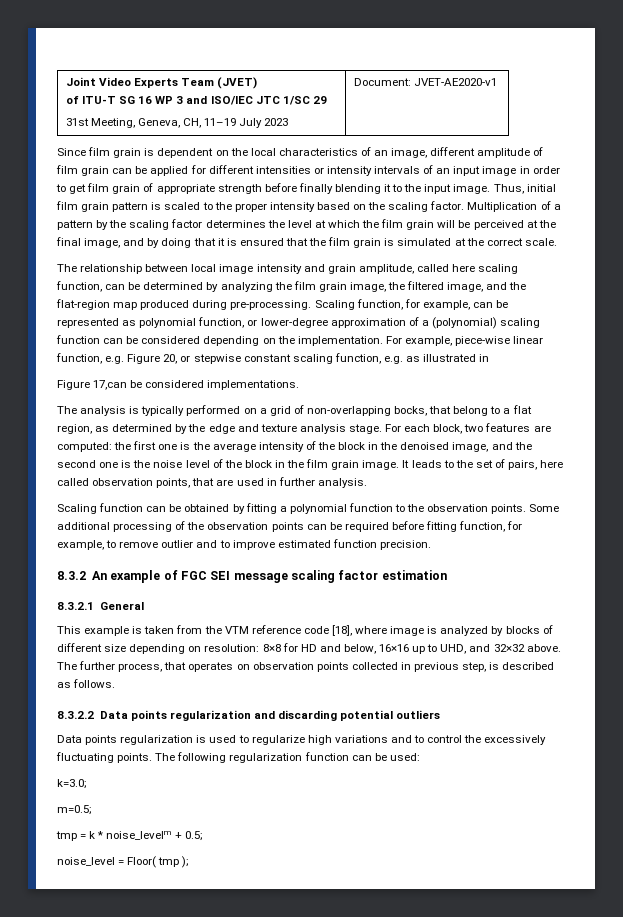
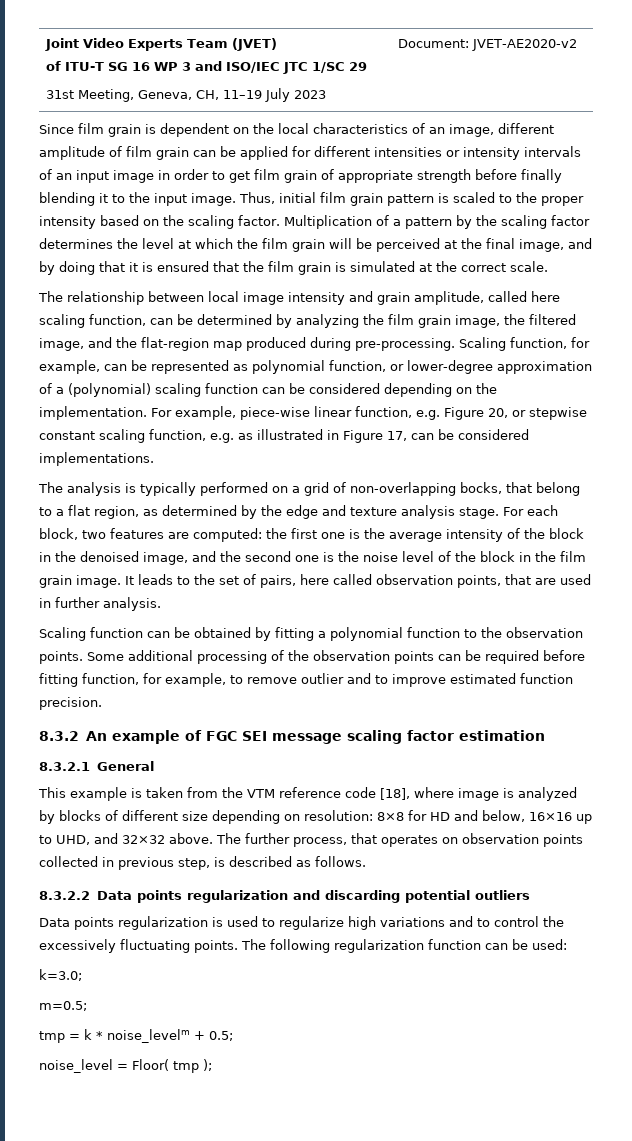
[413,78,497,86] JVET-AE2020-v1 -> [472,39,578,51] JVET-AE2020-v2
[57,380,128,390] // Figure 17,can -> [343,430,434,443] Figure 17, can

